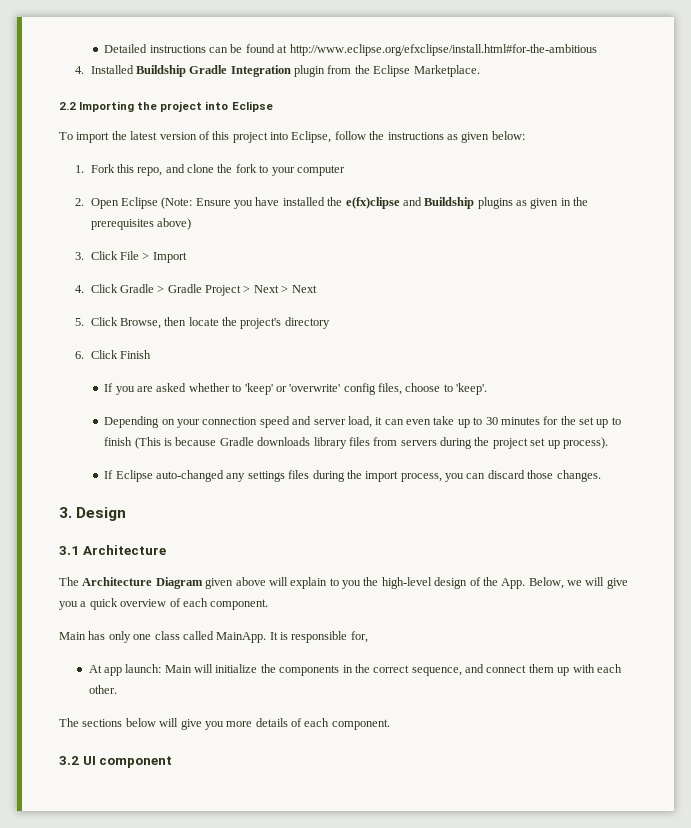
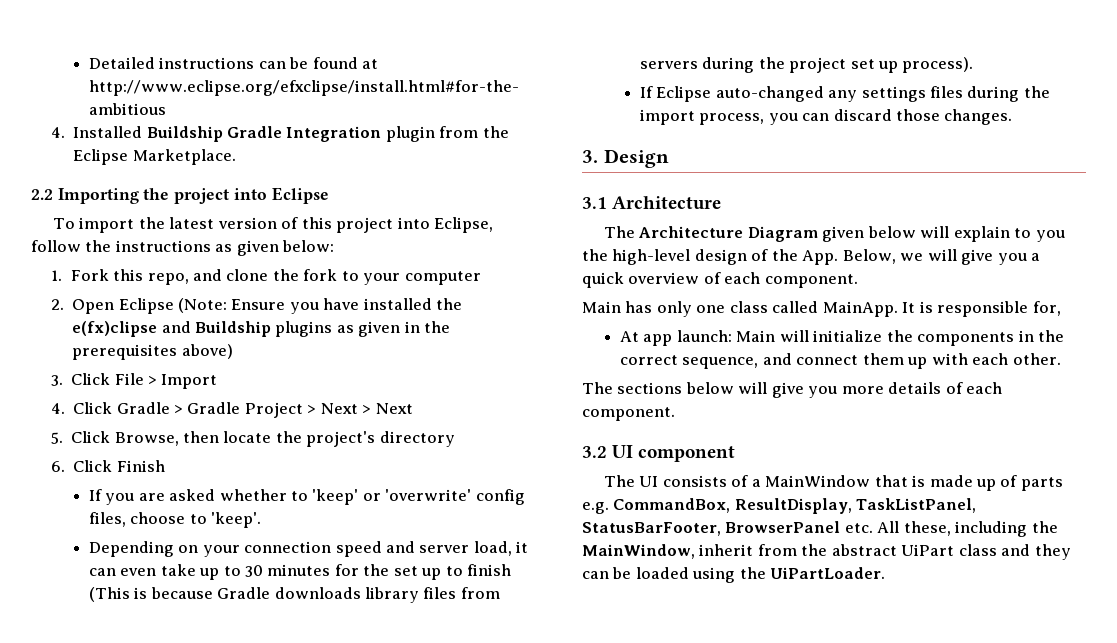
[235,577,266,586] above -> [867,226,916,238] below
(173, 762) none -> [603,475,1063,491] [582,498,977,514] [582,521,1058,537] [582,544,1071,560] [582,567,886,583] // The UI consists of a MainWindow that is made up of parts e.g. CommandBox, ResultDisplay, TaskListPanel, StatusBarFooter, BrowserPanel etc. All these, including the MainWindow, inherit from the abstract UiPart class and they can be loaded using the UiPartLoader.

